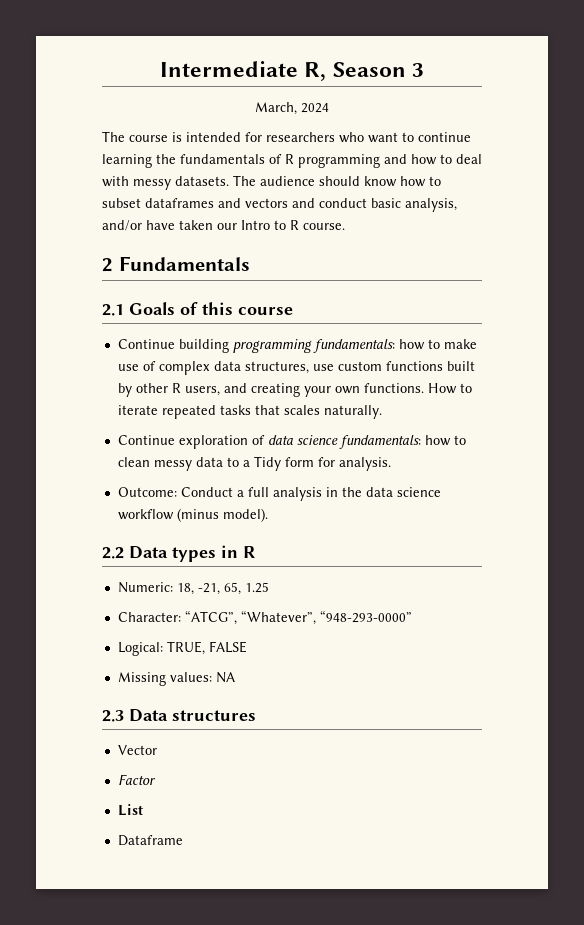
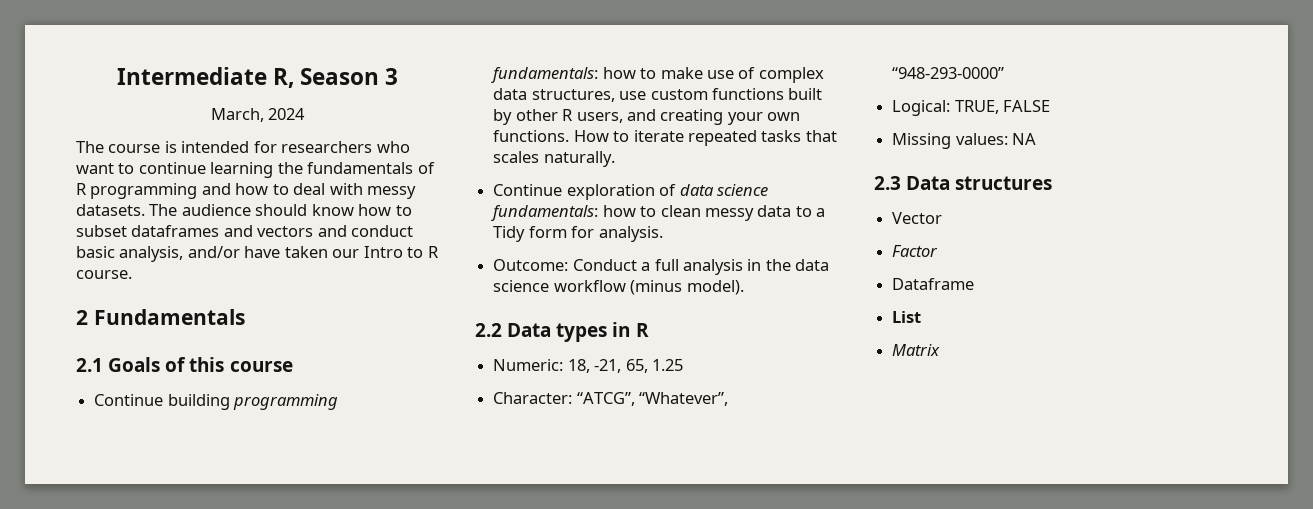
(156, 779) none -> [892,278,975,290] // Dataframe
[117,835,183,846] Dataframe -> [892,344,941,356] Matrix

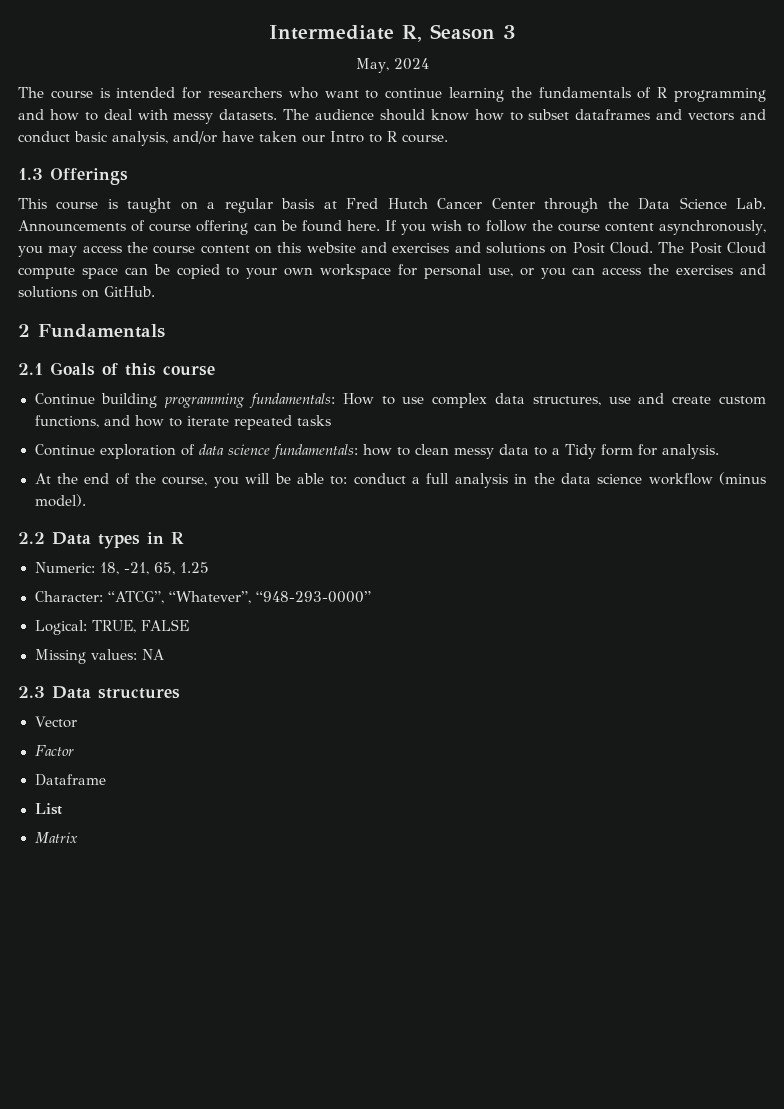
[210,108,264,122] March, -> [355,58,389,73] May,
(132, 274) none -> [18,168,128,185] [18,197,767,213] [18,220,767,235] [18,242,767,257] [18,264,767,279] [18,286,155,298] // 1.3 Offerings // This course is taught on a regular basis at Fred Hutch Cancer Center through the Data Science Lab. Announcements of course offering can be found here. If you wish to follow the course content asynchronously, you may access the course content on this website and exercises and solutions on Posit Cloud. The Posit Cloud compute space can be copied to your own workspace for personal use, or you can access the exercises and solutions on GitHub.
[602,67,824,83] [493,88,823,102] [493,109,801,125] [493,130,609,142] how to make use of complex data structures, use custom functions built by other R users, and creating your own functions. How -> [342,393,766,408] [34,415,164,428] How to use complex data structures, use and create custom functions, and how
[805,130,837,142] [493,151,615,167] that scales naturally. -> (331, 420) none
[493,259,637,271] Outcome: Conduct -> [34,473,406,488] At the end of the course, you will be able to: conduct

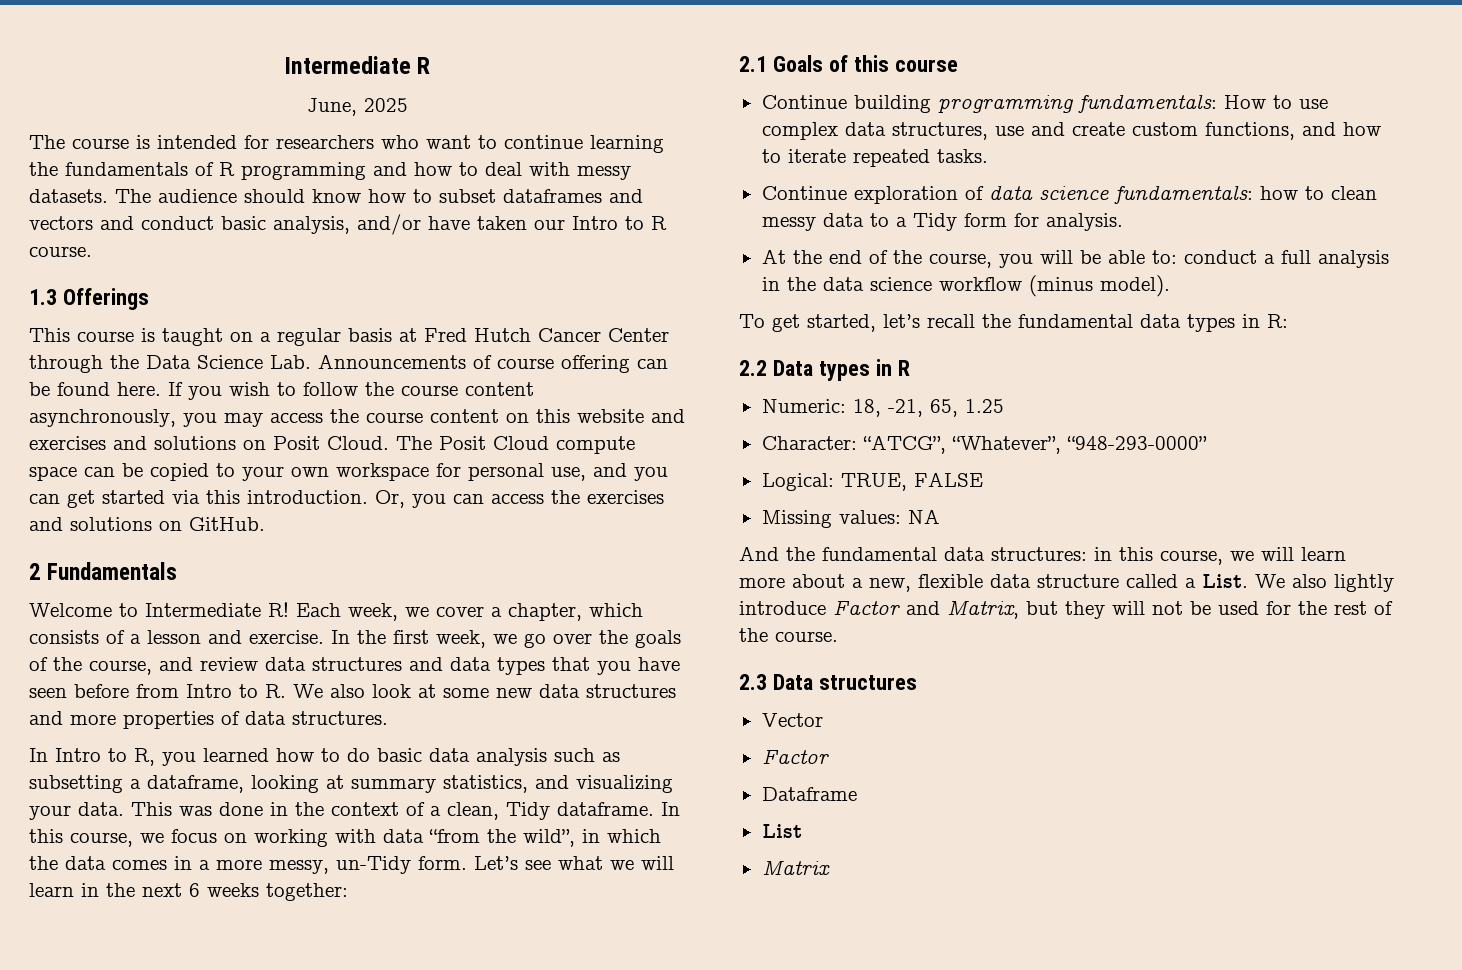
[268,24,516,42] [355,58,429,73] Intermediate R, Season 3 // May, 2024 -> [283,56,431,74] [306,98,408,116] Intermediate R // June, 2025
[519,268,534,276] or -> [593,463,668,481] [29,490,405,508] and you can get started via this introduction. Or,
(165, 331) none -> [29,602,643,621] [29,630,681,648] [29,657,680,675] [29,684,676,698] [29,711,388,729] [29,748,620,766] [29,775,673,793] [29,802,680,820] [29,829,661,847] [29,856,674,874] [29,883,348,901] // Welcome to Intermediate R! Each week, we cover a chapter, which consists of a lesson and exercise. In the first week, we go over the goals of the course, and review data structures and data types that you have seen before from Intro to R. We also look at some new data structures and more properties of data structures. // In Intro to R, you learned how to do basic data analysis such as subsetting a dataframe, looking at summary statistics, and visualizing your data. This was done in the context of a clean, Tidy dataframe. In this course, we focus on working with data “from the wild”, in which the data comes in a more messy, un-Tidy form. Let’s see what we will learn in the next 6 weeks together:
[296,415,331,426] tasks -> [936,149,988,163] tasks.
(86, 500) none -> [739,314,1288,332] // To get started, let’s recall the fundamental data types in R:
(164, 654) none -> [739,546,1346,565] [739,574,1394,592] [739,600,1393,619] [739,628,838,642] // And the fundamental data structures: in this course, we will learn more about a new, flexible data structure called a List. We also lightly introduce Factor and Matrix, but they will not be used for the rest of the course.

